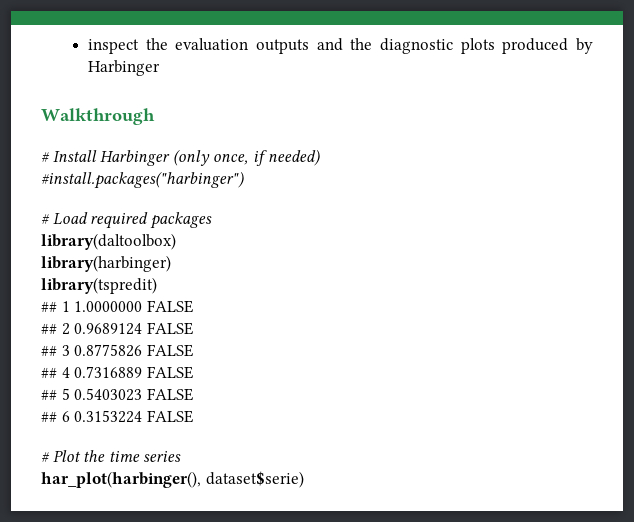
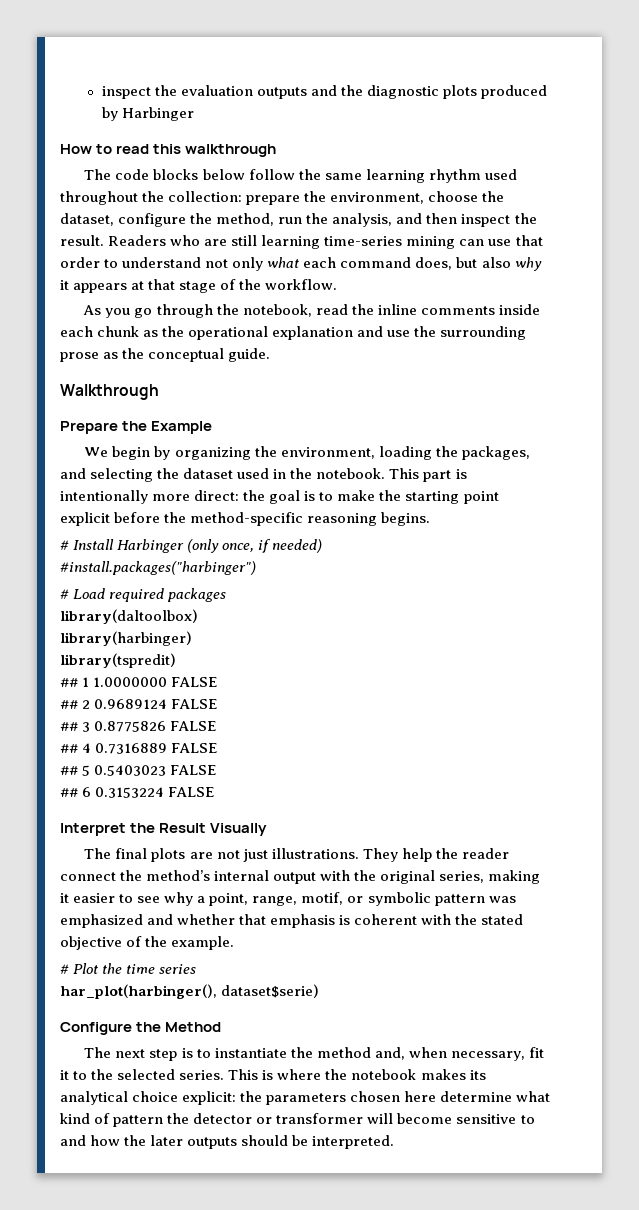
[41,108,155,125] Walkthrough -> [60,144,277,157] [84,169,517,183] [60,191,505,205] [60,213,537,227] [60,235,543,249] [60,257,542,271] [60,279,338,293] [83,304,540,318] [60,326,527,340] [60,348,271,362] [60,384,159,400] [60,421,213,434] [84,446,530,460] [60,468,467,482] [60,490,499,504] [60,512,431,526] How to read this walkthrough // The code blocks below follow the same learning rhythm used throughout the collection: prepare the environment, choose the dataset, configure the method, run the analysis, and then inspect the result. Readers who are still learning time-series mining can use that order to understand not only what each command does, but also why it appears at that stage of the workflow. // As you go through the notebook, read the inline comments inside each chunk as the operational explanation and use the surrounding prose as the conceptual guide. // Walkthrough // Prepare the Example // We begin by organizing the environment, loading the packages, and selecting the dataset used in the notebook. This part is intentionally more direct: the goal is to make the starting point explicit before the method-specific reasoning begins.
(193, 416) none -> [60,823,268,836] [84,848,509,862] [60,870,541,884] [60,892,516,906] [60,914,524,928] [60,936,235,950] // Interpret the Result Visually // The final plots are not just illustrations. They help the reader connect the method’s internal output with the original series, making it easier to see why a point, range, motif, or symbolic pattern was emphasized and whether that emphasis is coherent with the stated objective of the example.
(304, 479) none -> [60,1022,222,1035] [84,1047,544,1061] [60,1069,486,1080] [60,1091,551,1105] [60,1113,535,1127] [60,1135,395,1149] // Configure the Method // The next step is to instantiate the method and, when necessary, fit it to the selected series. This is where the notebook makes its analytical choice explicit: the parameters chosen here determine what kind of pattern the detector or transformer will become sensitive to and how the later outputs should be interpreted.

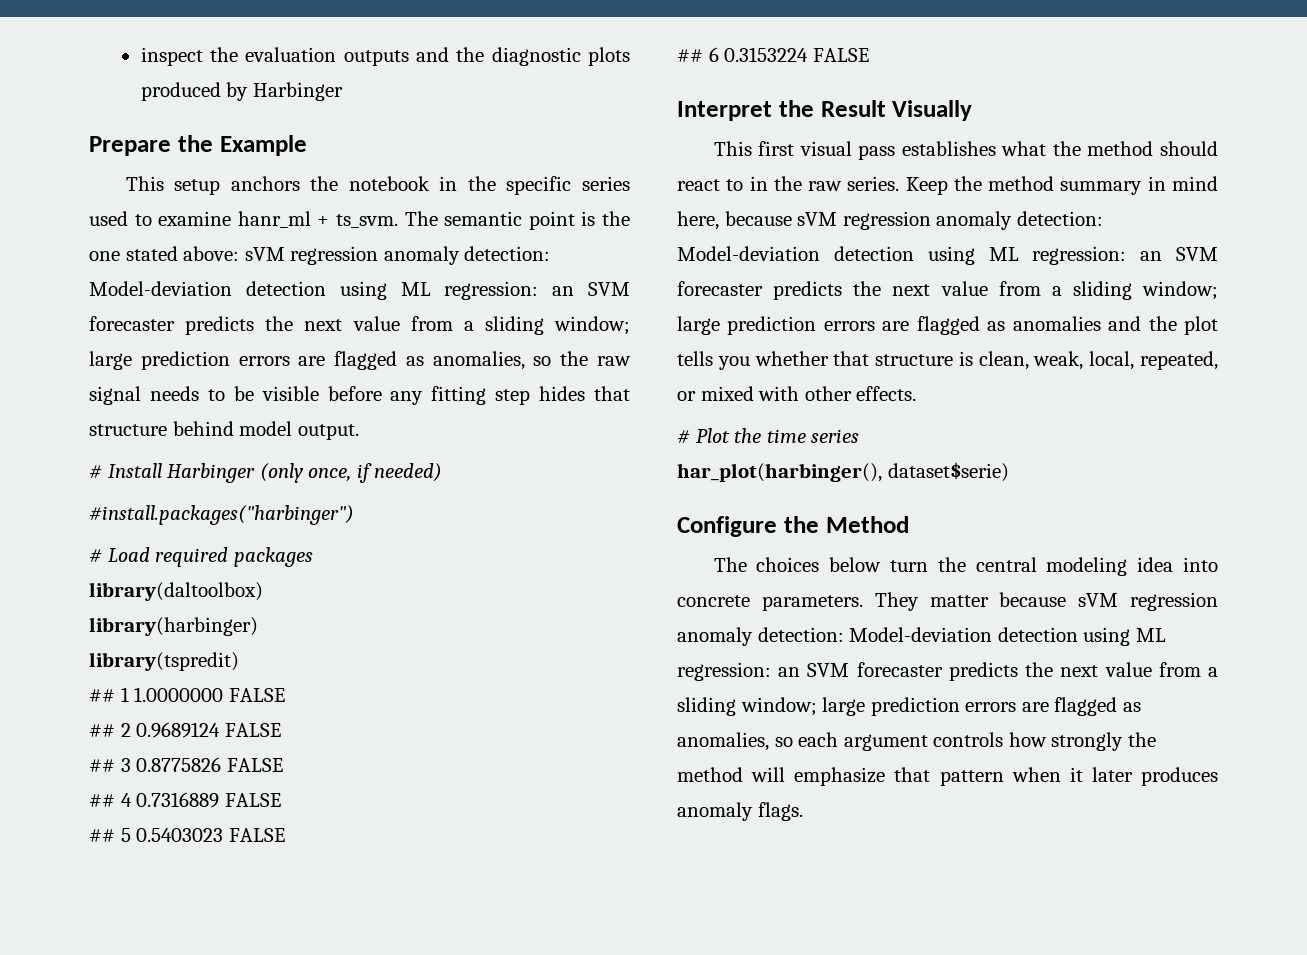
[60,144,277,157] [84,169,517,183] [60,191,505,205] [60,213,537,227] [60,235,543,249] [60,257,542,271] [60,279,338,293] [83,304,540,318] [60,326,527,340] [60,348,271,362] [60,384,159,400] [60,421,213,434] [84,446,530,460] [60,468,467,482] [60,490,499,504] [60,512,431,526] How to read this walkthrough // The code blocks below follow the same learning rhythm used throughout the collection: prepare the environment, choose the dataset, configure the method, run the analysis, and then inspect the result. Readers who are still learning time-series mining can use that order to understand not only what each command does, but also why it appears at that stage of the workflow. // As you go through the notebook, read the inline comments inside each chunk as the operational explanation and use the surrounding prose as the conceptual guide. // Walkthrough // Prepare the Example // We begin by organizing the environment, loading the packages, and selecting the dataset used in the notebook. This part is intentionally more direct: the goal is to make the starting point explicit before the method-specific reasoning begins. -> [89,135,307,156] [125,176,631,195] [89,211,631,230] [89,246,551,265] [89,281,630,300] [89,316,630,335] [89,351,631,370] [89,386,630,405] [89,421,359,440] Prepare the Example // This setup anchors the notebook in the specific series used to examine hanr_ml + ts_svm. The semantic point is the one stated above: sVM regression anomaly detection: Model-deviation detection using ML regression: an SVM forecaster predicts the next value from a sliding window; large prediction errors are flagged as anomalies, so the raw signal needs to be visible before any fitting step hides that structure behind model output.
[84,848,509,862] [60,870,541,884] [60,892,516,906] [60,914,524,928] [60,936,235,950] The final plots are not just illustrations. They help the reader connect the method’s internal output with the original series, making it easier to see why a point, range, motif, or symbolic pattern was emphasized and whether that emphasis is coherent with the stated objective of the example. -> [713,141,1218,160] [677,176,1218,195] [677,211,1103,230] [677,246,1218,265] [677,281,1218,300] [677,316,1218,335] [677,351,1218,370] [677,386,917,401] This first visual pass establishes what the method should react to in the raw series. Keep the method summary in mind here, because sVM regression anomaly detection: Model-deviation detection using ML regression: an SVM forecaster predicts the next value from a sliding window; large prediction errors are flagged as anomalies and the plot tells you whether that structure is clean, weak, local, repeated, or mixed with other effects.
[115,1047,544,1061] [60,1069,486,1080] [60,1091,551,1105] [60,1113,535,1127] [60,1135,395,1149] next step is to instantiate the method and, when necessary, fit it to the selected series. This is where the notebook makes its analytical choice explicit: the parameters chosen here determine what kind of pattern the detector or transformer will become sensitive to and how the later outputs should be interpreted. -> [756,557,1218,576] [677,592,1218,611] [677,627,1166,646] [677,662,1218,681] [677,697,1141,716] [677,732,1156,751] [677,767,1218,786] [677,802,803,821] choices below turn the central modeling idea into concrete parameters. They matter because sVM regression anomaly detection: Model-deviation detection using ML regression: an SVM forecaster predicts the next value from a sliding window; large prediction errors are flagged as anomalies, so each argument controls how strongly the method will emphasize that pattern when it later produces anomaly flags.

